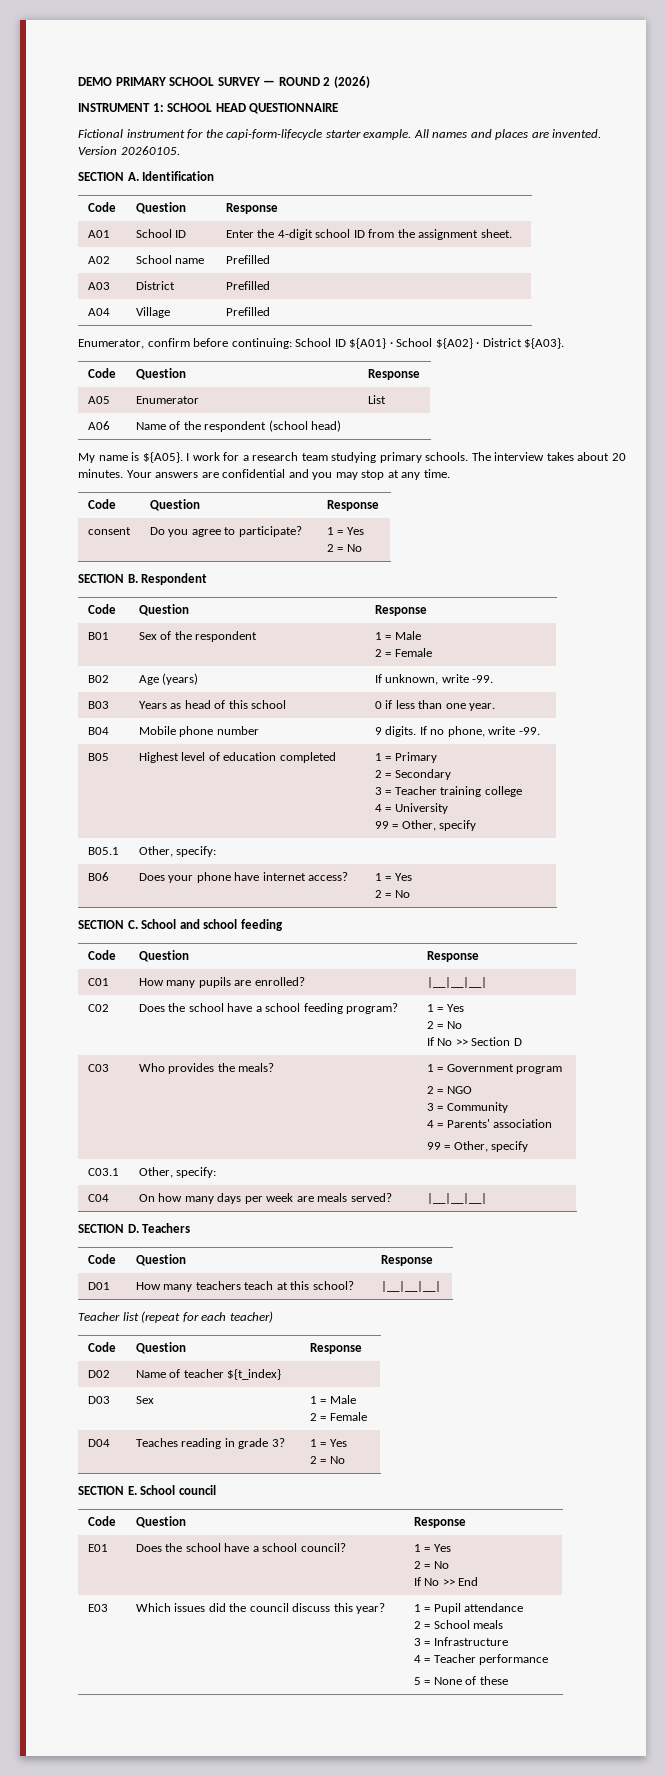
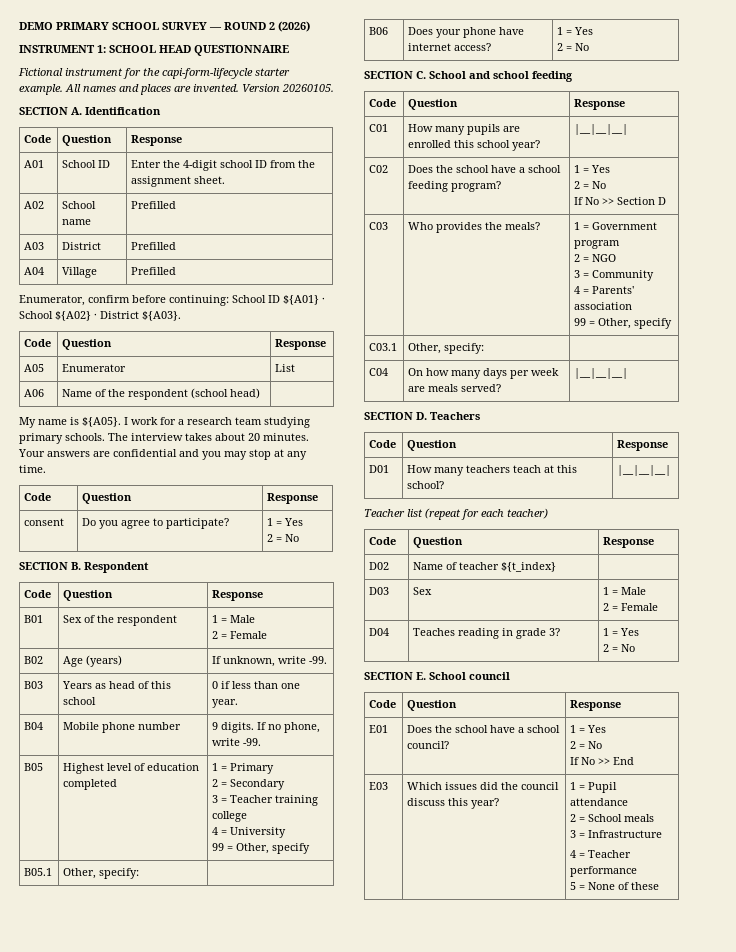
[254,977,305,986] enrolled? -> [408,140,541,151] enrolled this school year?

